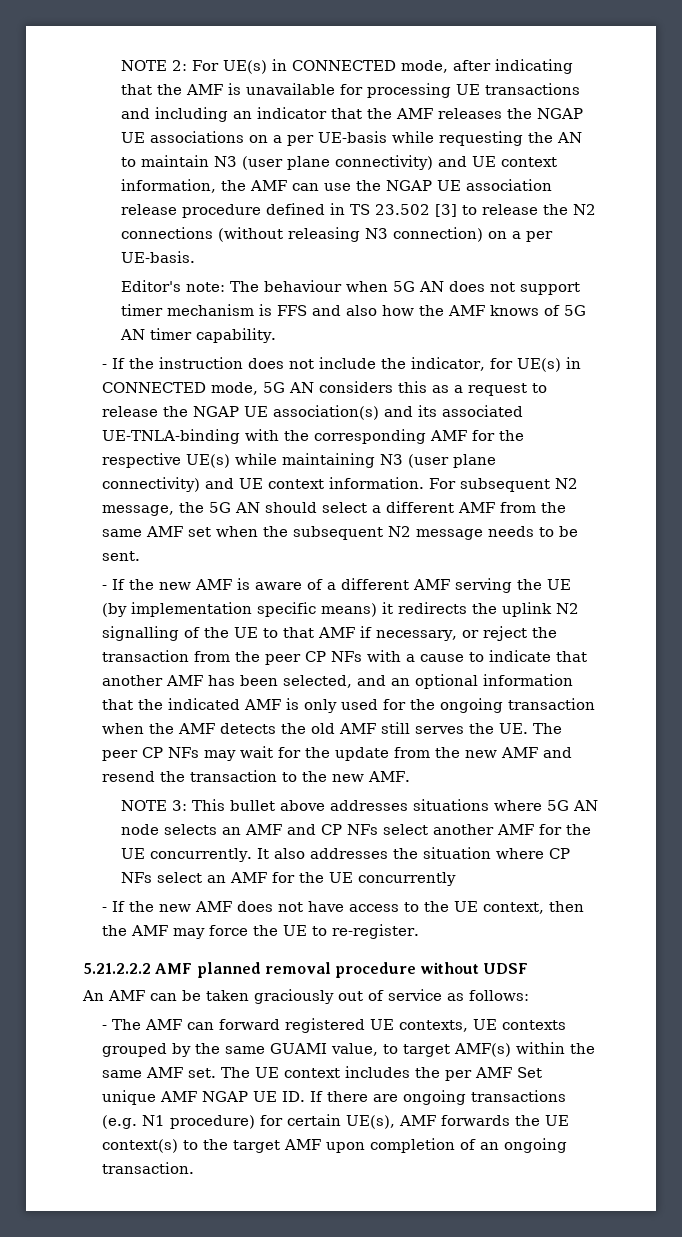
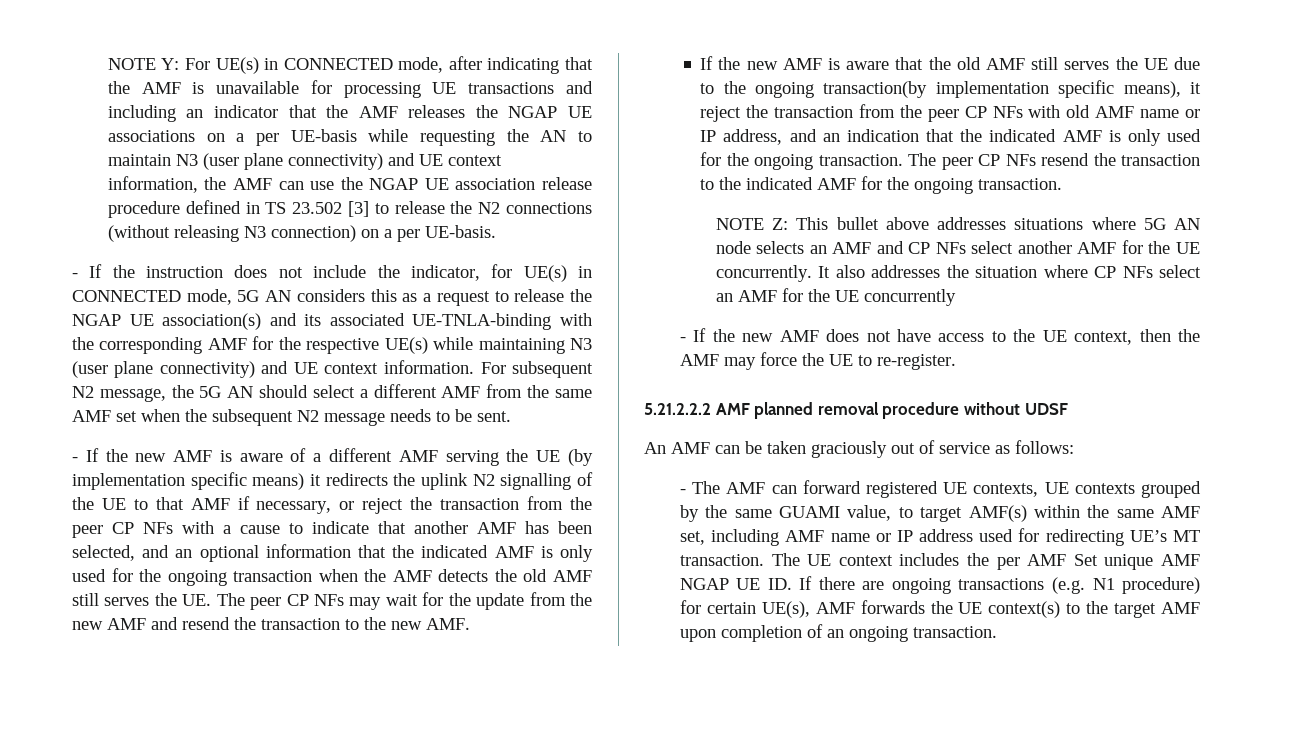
[121,60,188,71] NOTE 2: -> [107,58,180,70] NOTE Y:
[121,280,581,295] [121,304,587,316] [120,328,277,343] // Editor's note: The behaviour when 5G AN does not support timer mechanism is FFS and also how the AMF knows of 5G AN timer capability. -> (496, 231) none
[121,800,188,811] // NOTE 3: -> [700,56,1200,70] [700,80,1201,98] [700,104,1201,122] [700,129,1201,146] [700,152,1201,170] [700,176,1063,194] [715,218,789,230] // If the new AMF is aware that the old AMF still serves the UE due to the ongoing transaction(by implementation specific means), it reject the transaction from the peer CP NFs with old AMF name or IP address, and an indication that the indicated AMF is only used for the ongoing transaction. The peer CP NFs resend the transaction to the indicated AMF for the ongoing transaction. // NOTE Z:
[188,1068,217,1078] set. -> [679,528,1200,546] [679,554,764,566] set, including AMF name or IP address used for redirecting UE’s MT transaction.

